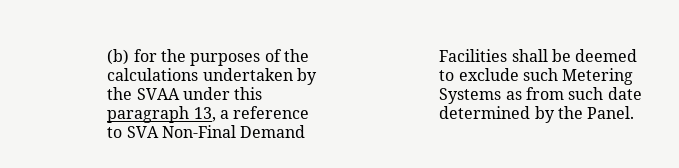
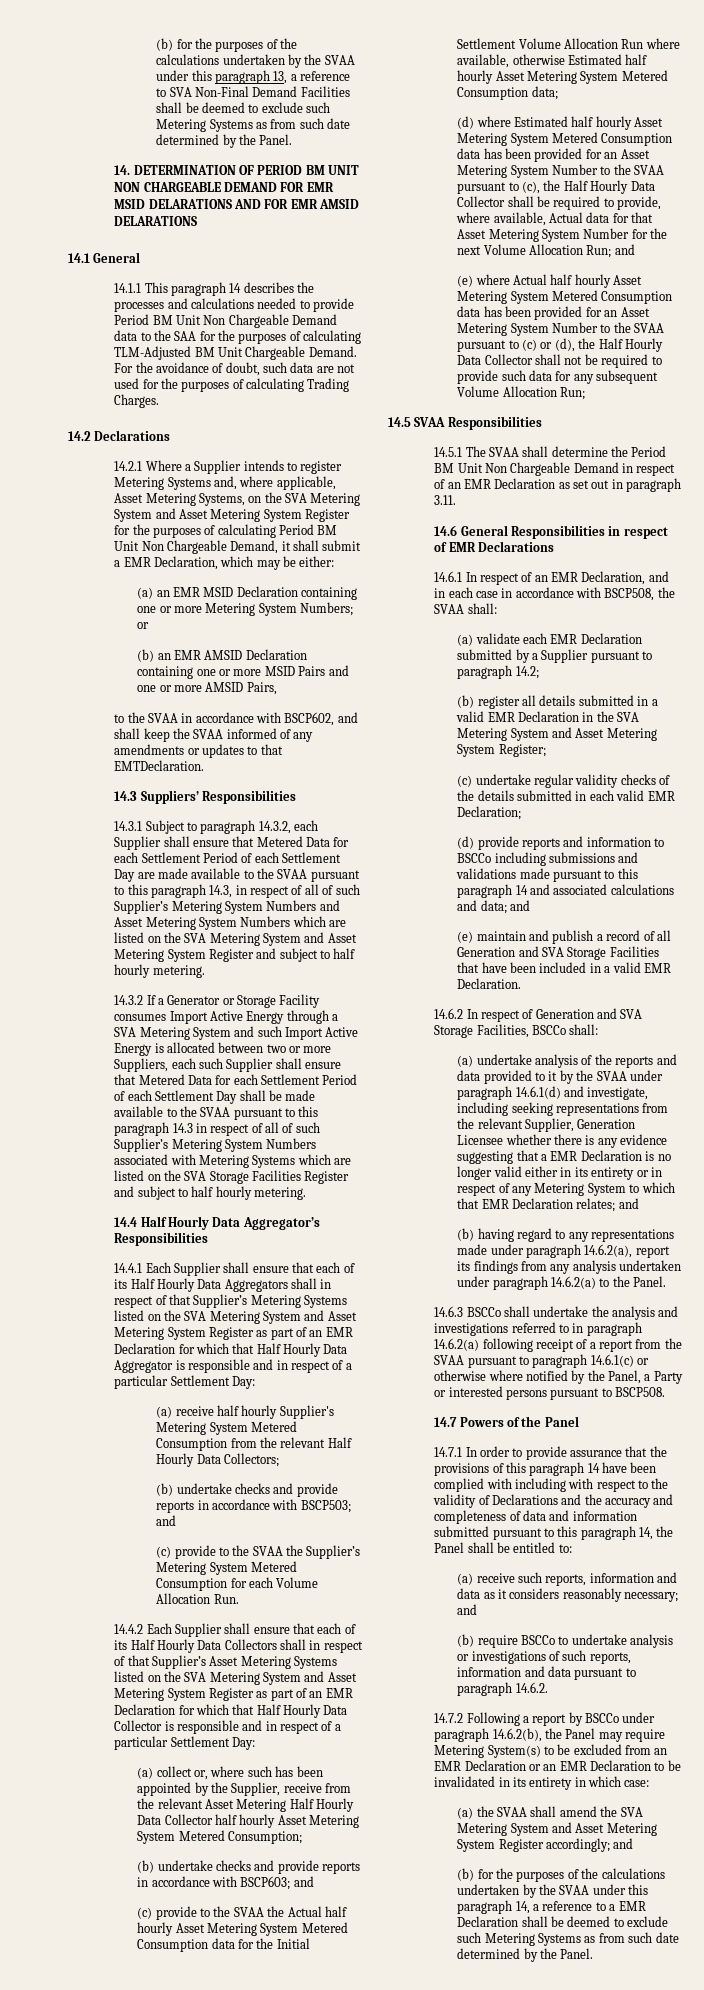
(635, 112) none -> [114,165,360,175] [114,182,334,192] [114,199,360,209] [114,216,198,226] [68,252,141,263] [114,282,315,296] [114,298,355,312] [114,314,338,328] [114,330,362,344] [114,346,357,360] [114,362,356,376] [114,378,350,392] [114,394,160,408] [68,430,171,441] [114,460,343,474] [114,476,336,490] [114,492,361,506] [114,508,351,522] [114,524,338,538] [114,540,362,554] [114,556,335,570] [137,586,358,600] [137,602,354,616] [137,622,150,629] [137,649,307,662] [137,665,349,679] [137,682,277,695] [114,712,358,726] [114,728,314,742] [114,744,283,758] [114,760,205,771] [114,790,296,804] [114,820,319,834] [114,836,350,850] [114,852,342,863] [114,868,360,882] [114,884,360,898] [114,900,340,914] [114,916,347,930] [114,932,357,946] [114,948,356,962] [114,964,205,978] [114,994,321,1008] [114,1010,339,1024] [114,1026,359,1040] [114,1042,332,1056] [114,1058,342,1072] [114,1074,358,1085] [114,1090,316,1104] [114,1106,319,1120] [114,1122,320,1136] [114,1138,317,1152] [114,1154,352,1168] [114,1170,350,1184] [114,1186,307,1200] [114,1216,320,1230] [114,1232,209,1246] [114,1262,355,1276] [114,1278,332,1292] [114,1294,348,1308] [114,1310,357,1324] [114,1327,353,1340] [114,1343,348,1357] [114,1359,352,1373] [114,1375,255,1389] [156,1405,334,1419] [156,1421,297,1435] [156,1437,352,1451] [156,1453,279,1467] [156,1483,338,1497] [156,1499,351,1513] [156,1515,177,1526] [156,1545,361,1559] [156,1561,297,1575] [156,1577,319,1591] [156,1593,239,1604] [114,1623,356,1637] [114,1639,363,1653] [114,1655,338,1669] [114,1671,357,1685] [114,1688,353,1701] [114,1704,348,1718] [114,1720,341,1734] [114,1736,255,1750] [137,1766,323,1780] [137,1782,352,1796] [137,1798,355,1812] [137,1814,360,1828] [137,1830,303,1844] [137,1860,361,1874] [137,1876,314,1890] [137,1906,347,1920] [137,1922,348,1936] [137,1938,310,1952] [457,38,680,49] [457,54,648,68] [457,70,668,84] [457,86,558,100] [457,116,664,130] [457,132,673,146] [457,148,650,162] [457,164,665,178] [457,180,655,194] [457,196,662,210] [456,212,654,226] [457,228,668,242] [457,244,635,258] [457,274,643,288] [457,290,673,304] [457,306,650,320] [457,322,665,336] [457,338,663,352] [457,354,662,368] [457,370,659,384] [457,386,586,400] [388,416,542,430] [434,446,667,457] [434,462,676,476] [434,478,682,492] [434,495,457,505] [434,525,668,539] [434,541,554,552] [434,571,669,585] [434,587,675,601] [434,603,497,614] [457,633,642,646] [457,649,653,663] [457,665,539,679] [457,695,658,709] [456,711,640,722] [457,727,657,741] [457,744,546,757] [457,774,671,788] [457,790,675,801] [457,806,522,820] [457,836,665,850] [457,852,639,866] [456,868,638,882] [457,884,674,898] [457,900,531,914] [457,930,671,944] [457,946,659,960] [457,962,671,973] [457,978,522,989] [434,1008,643,1022] [434,1024,599,1038] [457,1054,677,1068] [457,1070,663,1084] [457,1086,649,1100] [457,1102,669,1116] [457,1118,636,1132] [457,1134,668,1148] [457,1150,671,1164] [457,1166,662,1180] [457,1182,675,1196] [457,1198,639,1212] [457,1228,675,1242] [457,1244,670,1258] [457,1260,682,1274] [457,1276,667,1290] [434,1306,679,1320] [434,1322,642,1336] [434,1338,682,1352] [434,1354,650,1368] [434,1370,683,1384] [434,1386,666,1400] [434,1416,579,1427] [434,1446,667,1460] [434,1462,657,1476] [434,1478,669,1492] [433,1494,674,1508] [434,1510,637,1524] [434,1526,674,1540] [434,1542,572,1553] [457,1572,678,1586] [457,1588,679,1602] [457,1604,478,1615] [457,1634,674,1648] [457,1650,631,1664] [457,1666,636,1680] [457,1682,548,1696] [434,1712,656,1726] [434,1728,666,1742] [434,1744,668,1758] [434,1760,681,1771] [434,1776,650,1790] [457,1806,643,1819] [457,1822,657,1836] [457,1838,634,1852] [457,1868,665,1882] [457,1884,649,1898] [457,1900,646,1914] [457,1916,669,1927] [457,1932,679,1946] [457,1948,594,1962] // 14. DETERMINATION OF PERIOD BM UNIT NON CHARGEABLE DEMAND FOR EMR MSID DELARATIONS AND FOR EMR AMSID DELARATIONS // 14.1 General // 14.1.1 This paragraph 14 describes the processes and calculations needed to provide Period BM Unit Non Chargeable Demand data to the SAA for the purposes of calculating TLM-Adjusted BM Unit Chargeable Demand. For the avoidance of doubt, such data are not used for the purposes of calculating Trading Charges. // 14.2 Declarations // 14.2.1 Where a Supplier intends to register Metering Systems and, where applicable, Asset Metering Systems, on the SVA Metering System and Asset Metering System Register for the purposes of calculating Period BM Unit Non Chargeable Demand, it shall submit a EMR Declaration, which may be either: // (a) an EMR MSID Declaration containing one or more Metering System Numbers; or // (b) an EMR AMSID Declaration containing one or more MSID Pairs and one or more AMSID Pairs, // to the SVAA in accordance with BSCP602, and shall keep the SVAA informed of any amendments or updates to that EMTDeclaration. // 14.3 Suppliers’ Responsibilities // 14.3.1 Subject to paragraph 14.3.2, each Supplier shall ensure that Metered Data for each Settlement Period of each Settlement Day are made available to the SVAA pursuant to this paragraph 14.3, in respect of all of such Supplier’s Metering System Numbers and Asset Metering System Numbers which are listed on the SVA Metering System and Asset Metering System Register and subject to half hourly metering. // 14.3.2 If a Generator or Storage Facility consumes Import Active Energy through a SVA Metering System and such Import Active Energy is allocated between two or more Suppliers, each such Supplier shall ensure that Metered Data for each Settlement Period of each Settlement Day shall be made available to the SVAA pursuant to this paragraph 14.3 in respect of all of such Supplier’s Metering System Numbers associated with Metering Systems which are listed on the SVA Storage Facilities Register and subject to half hourly metering. // 14.4 Half Hourly Data Aggregator’s Responsibilities // 14.4.1 Each Supplier shall ensure that each of its Half Hourly Data Aggregators shall in respect of that Supplier’s Metering Systems listed on the SVA Metering System and Asset Metering System Register as part of an EMR Declaration for which that Half Hourly Data Aggregator is responsible and in respect of a particular Settlement Day: // (a) receive half hourly Supplier's Metering System Metered Consumption from the relevant Half Hourly Data Collectors; // (b) undertake checks and provide reports in accordance with BSCP503; and // (c) provide to the SVAA the Supplier’s Metering System Metered Consumption for each Volume Allocation Run. // 14.4.2 Each Supplier shall ensure that each of its Half Hourly Data Collectors shall in respect of that Supplier’s Asset Metering Systems listed on the SVA Metering System and Asset Metering System Register as part of an EMR Declaration for which that Half Hourly Data Collector is responsible and in respect of a particular Settlement Day: // (a) collect or, where such has been appointed by the Supplier, receive from the relevant Asset Metering Half Hourly Data Collector half hourly Asset Metering System Metered Consumption; // (b) undertake checks and provide reports in accordance with BSCP603; and // (c) provide to the SVAA the Actual half hourly Asset Metering System Metered Consumption data for the Initial Settlement Volume Allocation Run where available, otherwise Estimated half hourly Asset Metering System Metered Consumption data; // (d) where Estimated half hourly Asset Metering System Metered Consumption data has been provided for an Asset Metering System Number to the SVAA pursuant to (c), the Half Hourly Data Collector shall be required to provide, where available, Actual data for that Asset Metering System Number for the next Volume Allocation Run; and // (e) where Actual half hourly Asset Metering System Metered Consumption data has been provided for an Asset Metering System Number to the SVAA pursuant to (c) or (d), the Half Hourly Data Collector shall not be required to provide such data for any subsequent Volume Allocation Run; // 14.5 SVAA Responsibilities // 14.5.1 The SVAA shall determine the Period BM Unit Non Chargeable Demand in respect of an EMR Declaration as set out in paragraph 3.11. // 14.6 General Responsibilities in respect of EMR Declarations // 14.6.1 In respect of an EMR Declaration, and in each case in accordance with BSCP508, the SVAA shall: // (a) validate each EMR Declaration submitted by a Supplier pursuant to paragraph 14.2; // (b) register all details submitted in a valid EMR Declaration in the SVA Metering System and Asset Metering System Register; // (c) undertake regular validity checks of the details submitted in each valid EMR Declaration; // (d) provide reports and information to BSCCo including submissions and validations made pursuant to this paragraph 14 and associated calculations and data; and // (e) maintain and publish a record of all Generation and SVA Storage Facilities that have been included in a valid EMR Declaration. // 14.6.2 In respect of Generation and SVA Storage Facilities, BSCCo shall: // (a) undertake analysis of the reports and data provided to it by the SVAA under paragraph 14.6.1(d) and investigate, including seeking representations from the relevant Supplier, Generation Licensee whether there is any evidence suggesting that a EMR Declaration is no longer valid either in its entirety or in respect of any Metering System to which that EMR Declaration relates; and // (b) having regard to any representations made under paragraph 14.6.2(a), report its findings from any analysis undertaken under paragraph 14.6.2(a) to the Panel. // 14.6.3 BSCCo shall undertake the analysis and investigations referred to in paragraph 14.6.2(a) following receipt of a report from the SVAA pursuant to paragraph 14.6.1(c) or otherwise where notified by the Panel, a Party or interested persons pursuant to BSCP508. // 14.7 Powers of the Panel // 14.7.1 In order to provide assurance that the provisions of this paragraph 14 have been complied with including with respect to the validity of Declarations and the accuracy and completeness of data and information submitted pursuant to this paragraph 14, the Panel shall be entitled to: // (a) receive such reports, information and data as it considers reasonably necessary; and // (b) require BSCCo to undertake analysis or investigations of such reports, information and data pursuant to paragraph 14.6.2. // 14.7.2 Following a report by BSCCo under paragraph 14.6.2(b), the Panel may require Metering System(s) to be excluded from an EMR Declaration or an EMR Declaration to be invalidated in its entirety in which case: // (a) the SVAA shall amend the SVA Metering System and Asset Metering System Register accordingly; and // (b) for the purposes of the calculations undertaken by the SVAA under this paragraph 14, a reference to a EMR Declaration shall be deemed to exclude such Metering Systems as from such date determined by the Panel.

